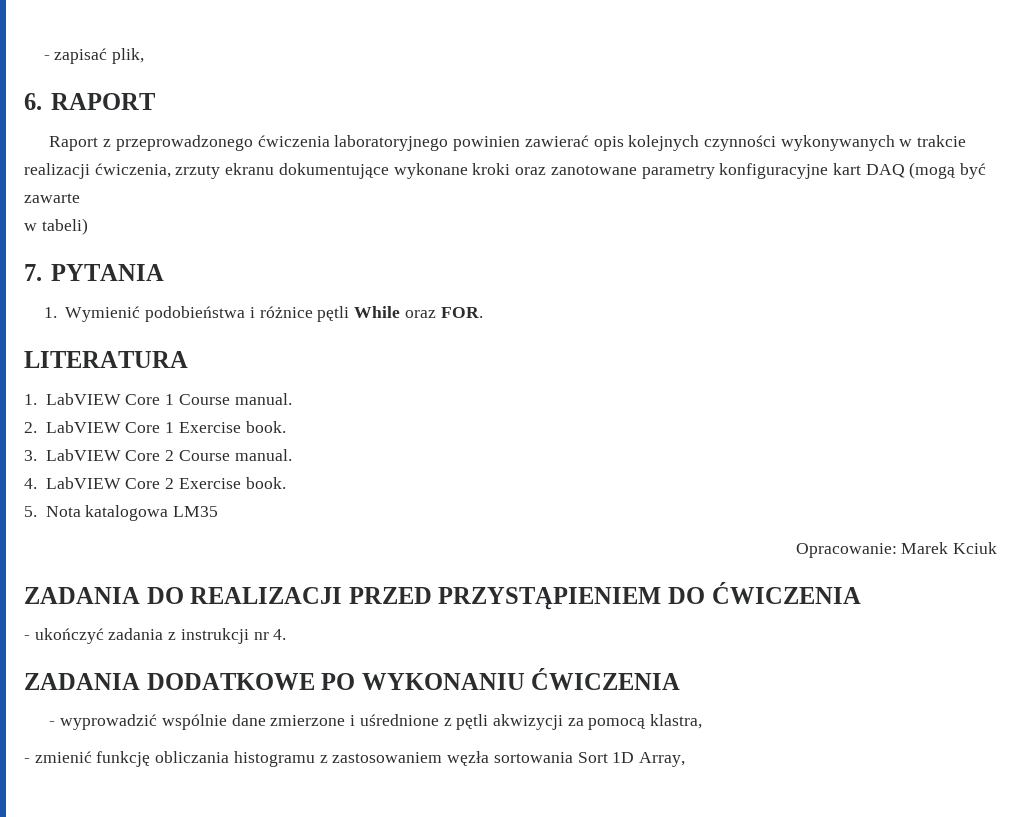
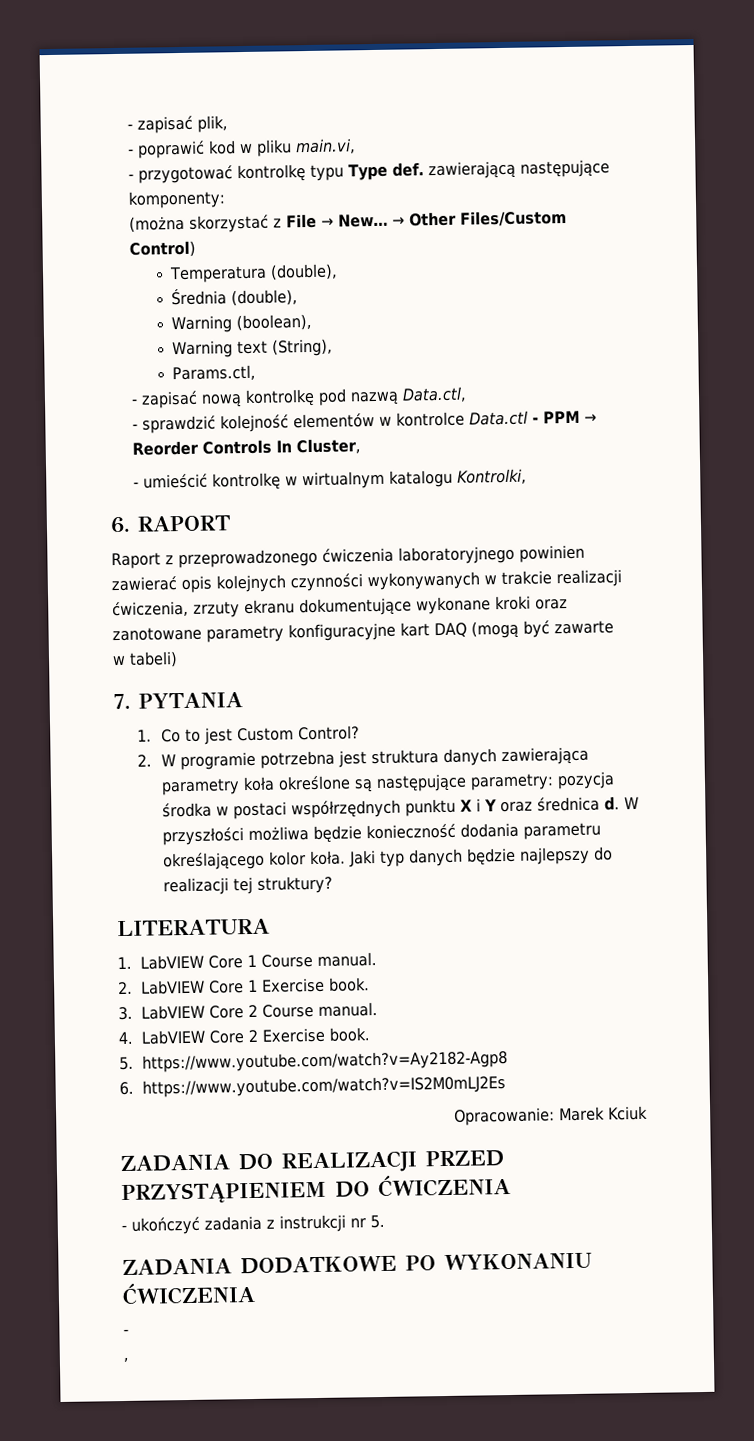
(145, 56) none -> [128,138,357,159] [128,159,611,184] [128,190,227,209] [129,209,568,233] [129,240,197,258] [169,263,339,284] [171,288,299,307] [171,313,313,334] [172,338,334,359] [172,364,257,382] [131,386,468,409] [132,410,598,434] [132,438,362,456] [133,468,528,491] // - poprawić kod w pliku main.vi, // - przygotować kontrolkę typu Type def. zawierającą następujące komponenty: // (można skorzystać z File → New… → Other Files/Custom Control) // Temperatura (double), // Średnia (double), // Warning (boolean), // Warning text (String), // Params.ctl, // - zapisać nową kontrolkę pod nazwą Data.ctl, // - sprawdzić kolejność elementów w kontrolce Data.ctl - PPM → Reorder Controls In Cluster, // - umieścić kontrolkę w wirtualnym katalogu Kontrolki,
[65,306,483,322] Wymienić podobieństwa i różnice pętli While oraz FOR. -> [160,725,360,745] [137,746,589,771] [160,771,615,796] [161,796,639,820] [161,822,601,846] [162,846,613,871] [162,875,333,896] Co to jest Custom Control? // 2. W programie potrzebna jest struktura danych zawierająca parametry koła określone są następujące parametry: pozycja środka w postaci współrzędnych punktu X i Y oraz średnica d. W przyszłości możliwa będzie konieczność dodania parametru określającego kolor koła. Jaki typ danych będzie najlepszy do realizacji tej struktury?
[45,505,219,521] Nota katalogowa LM35 -> [142,1050,509,1073] [119,1075,507,1098] https://www.youtube.com/watch?v=Ay2182-Agp8 // 6. https://www.youtube.com/watch?v=IS2M0mLJ2Es
[273,629,287,640] 4. -> [370,1214,385,1229] 5.
[60,714,703,730] [24,751,685,767] wyprowadzić wspólnie dane zmierzone i uśrednione z pętli akwizycji za pomocą klastra, // - zmienić funkcję obliczania histogramu z zastosowaniem węzła sortowania Sort 1D Array, -> [123,1357,129,1363] // ,

